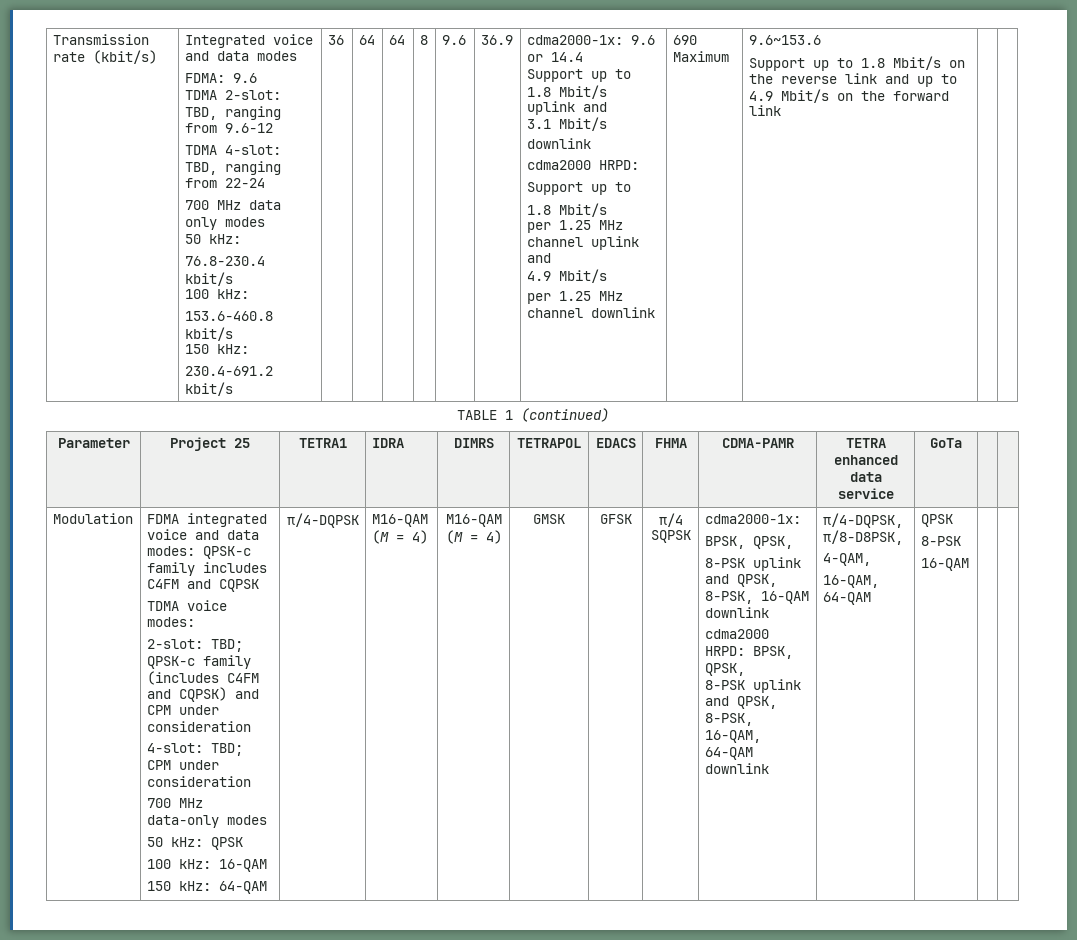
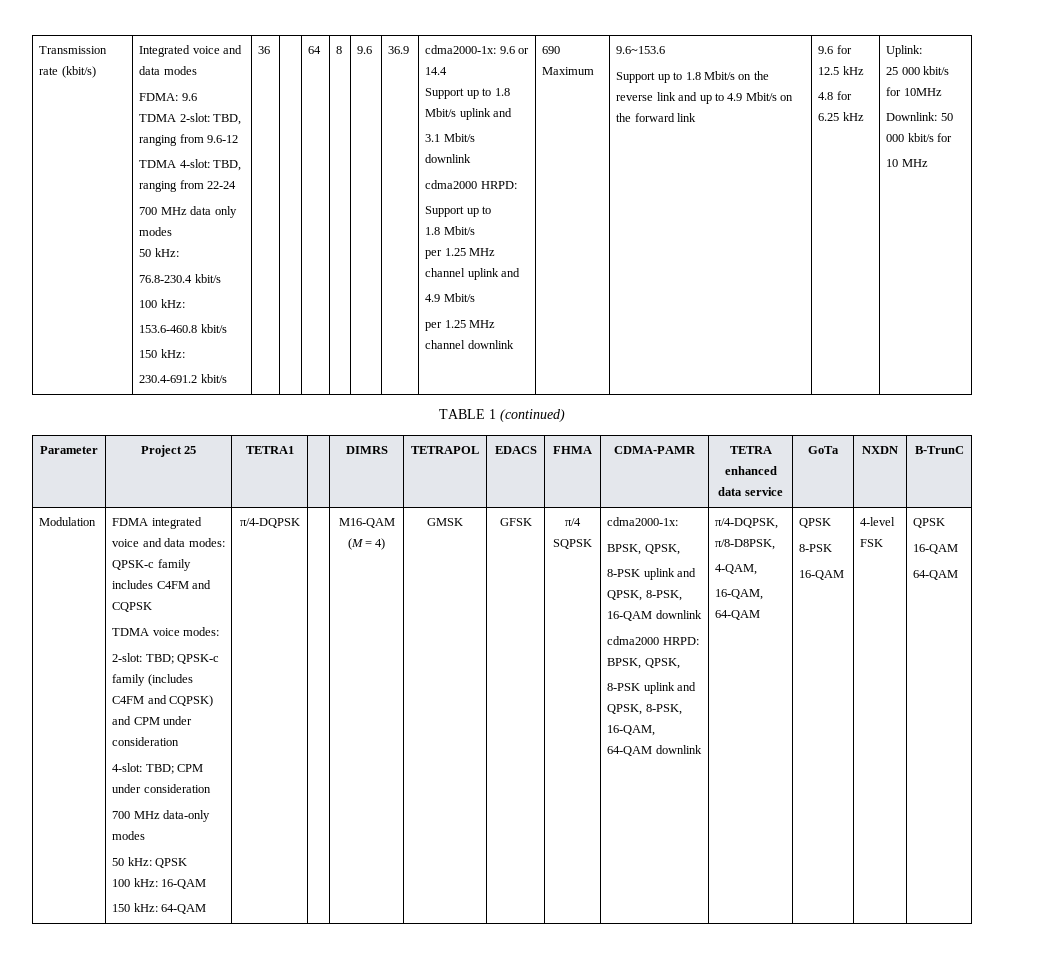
[358,35,375,45] 64 -> (271, 50) none
(781, 110) | -> [818,45,852,54] [818,66,864,75] [818,91,852,100] [818,112,864,121] [886,45,923,57] [886,66,950,75] [886,87,942,96] [886,112,953,121] [886,133,953,142] [886,159,928,167] 9.6 for 12.5 kHz // 4.8 for 6.25 kHz | Uplink: // 25 000 kbit/s for 10MHz // Downlink: 50 000 kbit/s for // 10 MHz
[371,438,404,448] IDRA -> (294, 450) none
(962, 443) | -> [862,446,898,454] [914,446,964,454] NXDN | B-TrunC
[371,514,428,527] [371,530,428,544] M16-QAM (M = 4) -> (300, 523) none
(969, 564) | -> [860,517,896,526] [860,539,884,547] [913,518,946,528] [913,544,959,554] [913,570,959,580] 4-level FSK | QPSK // 16-QAM // 64-QAM

